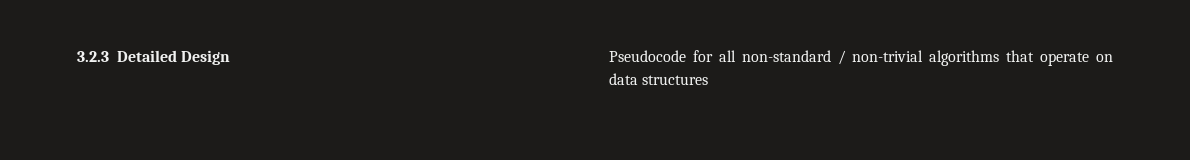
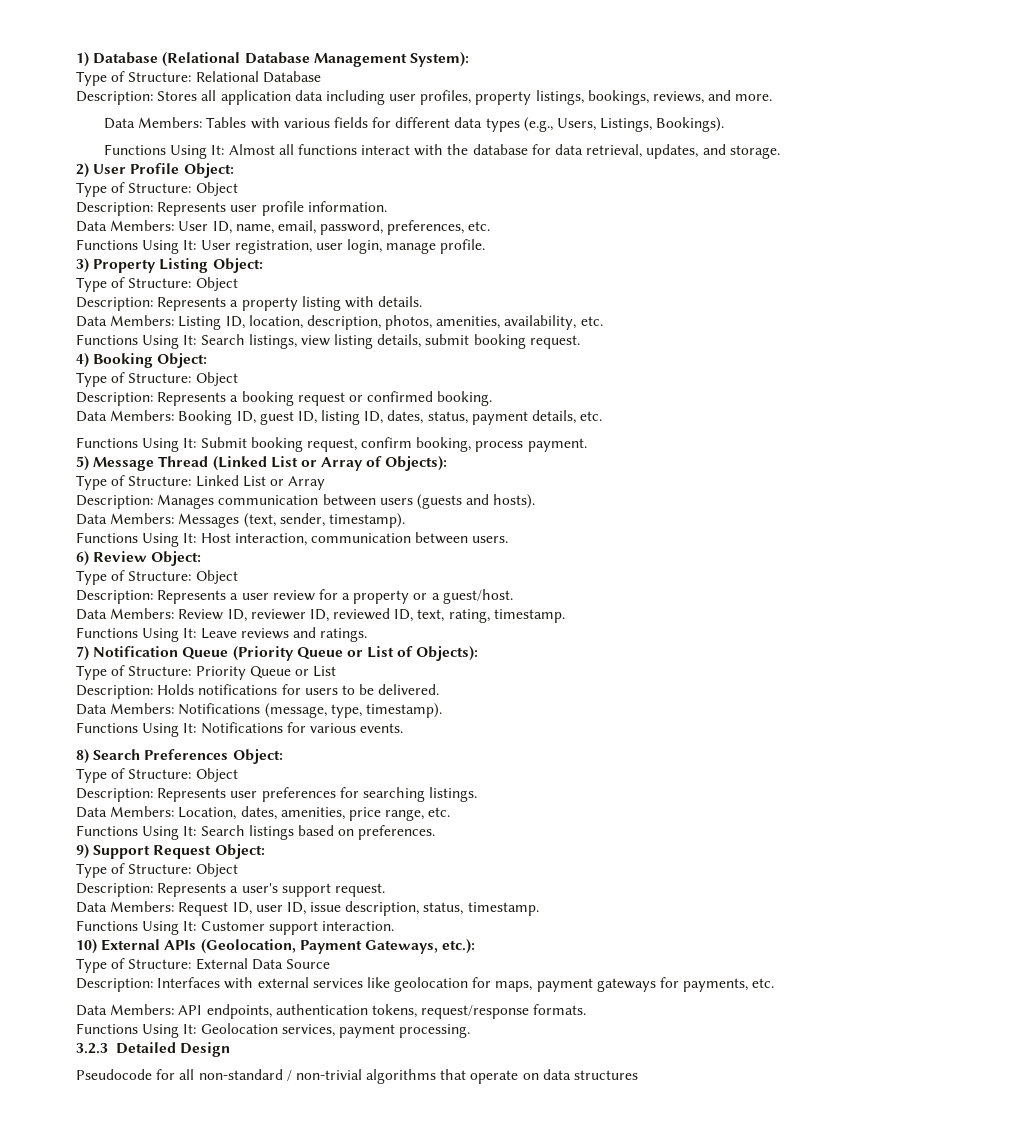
(77, 56) none -> [76,52,469,67] [76,71,321,86] [76,90,773,105] [103,117,725,132] [103,144,780,159] [76,163,234,178] [76,182,238,197] [76,201,387,216] [76,220,491,235] [76,239,486,254] [76,258,263,273] [76,277,238,292] [76,296,423,311] [76,315,603,330] [76,334,580,349] [76,353,208,368] [76,372,238,387] [76,391,493,406] [76,410,603,425] [76,437,587,452] [76,456,448,471] [76,475,326,490] [76,494,536,509] [76,513,405,528] [76,532,509,547] [76,551,202,566] [76,570,238,585] [76,589,513,604] [76,608,565,623] [76,627,368,642] [76,646,479,661] [76,665,337,680] [76,684,440,699] [76,703,442,718] [76,722,404,737] [76,749,283,764] [76,768,238,783] [76,787,478,802] [76,806,451,821] [76,825,436,840] [76,844,265,859] [76,863,238,878] [76,883,385,897] [76,901,539,916] [76,920,394,935] [76,939,476,954] [76,958,330,973] [76,977,775,992] [76,1004,587,1019] [76,1023,471,1038] 1) Database (Relational Database Management System): // Type of Structure: Relational Database // Description: Stores all application data including user profiles, property listings, bookings, reviews, and more. // Data Members: Tables with various fields for different data types (e.g., Users, Listings, Bookings). // Functions Using It: Almost all functions interact with the database for data retrieval, updates, and storage. // 2) User Profile Object: // Type of Structure: Object // Description: Represents user profile information. // Data Members: User ID, name, email, password, preferences, etc. // Functions Using It: User registration, user login, manage profile. // 3) Property Listing Object: // Type of Structure: Object // Description: Represents a property listing with details. // Data Members: Listing ID, location, description, photos, amenities, availability, etc. // Functions Using It: Search listings, view listing details, submit booking request. // 4) Booking Object: // Type of Structure: Object // Description: Represents a booking request or confirmed booking. // Data Members: Booking ID, guest ID, listing ID, dates, status, payment details, etc. // Functions Using It: Submit booking request, confirm booking, process payment. // 5) Message Thread (Linked List or Array of Objects): // Type of Structure: Linked List or Array // Description: Manages communication between users (guests and hosts). // Data Members: Messages (text, sender, timestamp). // Functions Using It: Host interaction, communication between users. // 6) Review Object: // Type of Structure: Object // Description: Represents a user review for a property or a guest/host. // Data Members: Review ID, reviewer ID, reviewed ID, text, rating, timestamp. // Functions Using It: Leave reviews and ratings. // 7) Notification Queue (Priority Queue or List of Objects): // Type of Structure: Priority Queue or List // Description: Holds notifications for users to be delivered. // Data Members: Notifications (message, type, timestamp). // Functions Using It: Notifications for various events. // 8) Search Preferences Object: // Type of Structure: Object // Description: Represents user preferences for searching listings. // Data Members: Location, dates, amenities, price range, etc. // Functions Using It: Search listings based on preferences. // 9) Support Request Object: // Type of Structure: Object // Description: Represents a user's support request. // Data Members: Request ID, user ID, issue description, status, timestamp. // Functions Using It: Customer support interaction. // 10) External APIs (Geolocation, Payment Gateways, etc.): // Type of Structure: External Data Source // Description: Interfaces with external services like geolocation for maps, payment gateways for payments, etc. // Data Members: API endpoints, authentication tokens, request/response formats. // Functions Using It: Geolocation services, payment processing. //

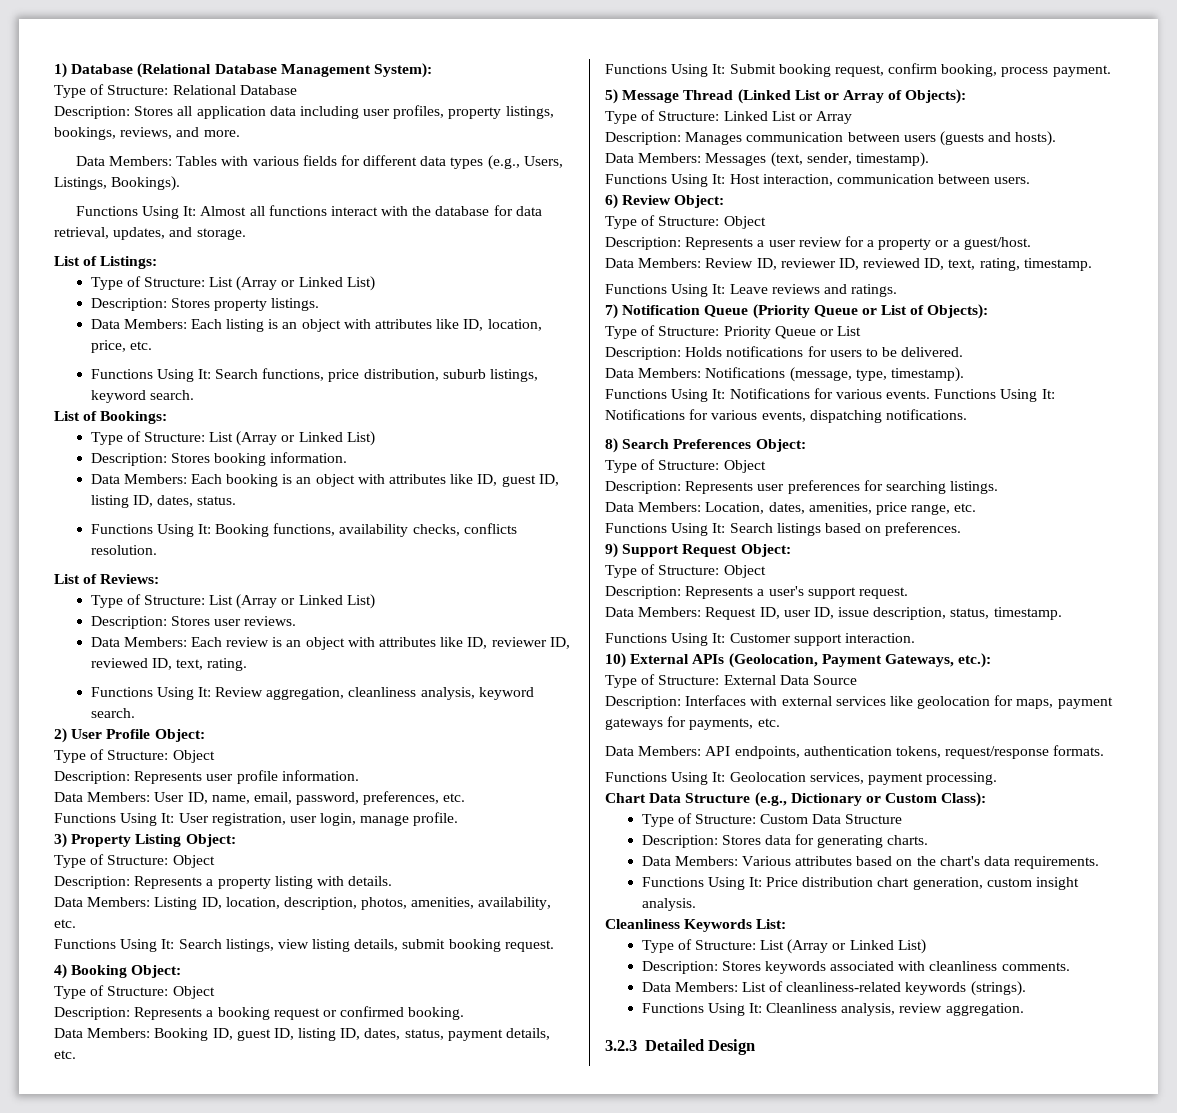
(780, 152) none -> [54,256,158,269] [90,276,375,291] [90,298,320,311] [90,319,542,332] [90,340,152,353] [90,368,539,382] [90,390,194,403] [54,411,168,424] [90,431,375,446] [90,452,348,466] [90,474,559,487] [90,495,237,508] [90,523,517,537] [90,545,157,555] [54,574,160,584] [90,594,375,609] [90,616,297,629] [90,637,570,650] [90,658,248,671] [90,687,534,700] [90,708,135,718] // List of Listings: // Type of Structure: List (Array or Linked List) // Description: Stores property listings. // Data Members: Each listing is an object with attributes like ID, location, price, etc. // Functions Using It: Search functions, price distribution, suburb listings, keyword search. // List of Bookings: // Type of Structure: List (Array or Linked List) // Description: Stores booking information. // Data Members: Each booking is an object with attributes like ID, guest ID, listing ID, dates, status. // Functions Using It: Booking functions, availability checks, conflicts resolution. // List of Reviews: // Type of Structure: List (Array or Linked List) // Description: Stores user reviews. // Data Members: Each review is an object with attributes like ID, reviewer ID, reviewed ID, text, rating. // Functions Using It: Review aggregation, cleanliness analysis, keyword search.
(404, 728) none -> [934,389,1055,402] [605,409,967,423] Functions Using It: Notifications for various events, dispatching notifications.
[76,1042,230,1057] [76,1069,639,1084] 3.2.3 Detailed Design // Pseudocode for all non-standard / non-trivial algorithms that operate on data structures -> [605,792,987,807] [641,813,903,827] [641,834,929,848] [641,856,1100,869] [641,877,1080,890] [641,898,696,911] [605,919,787,932] [641,939,926,954] [641,961,1070,974] [641,981,1026,996] [641,1003,1024,1016] [605,1039,756,1055] Chart Data Structure (e.g., Dictionary or Custom Class): // Type of Structure: Custom Data Structure // Description: Stores data for generating charts. // Data Members: Various attributes based on the chart's data requirements. // Functions Using It: Price distribution chart generation, custom insight analysis. // Cleanliness Keywords List: // Type of Structure: List (Array or Linked List) // Description: Stores keywords associated with cleanliness comments. // Data Members: List of cleanliness-related keywords (strings). // Functions Using It: Cleanliness analysis, review aggregation. // 3.2.3 Detailed Design

